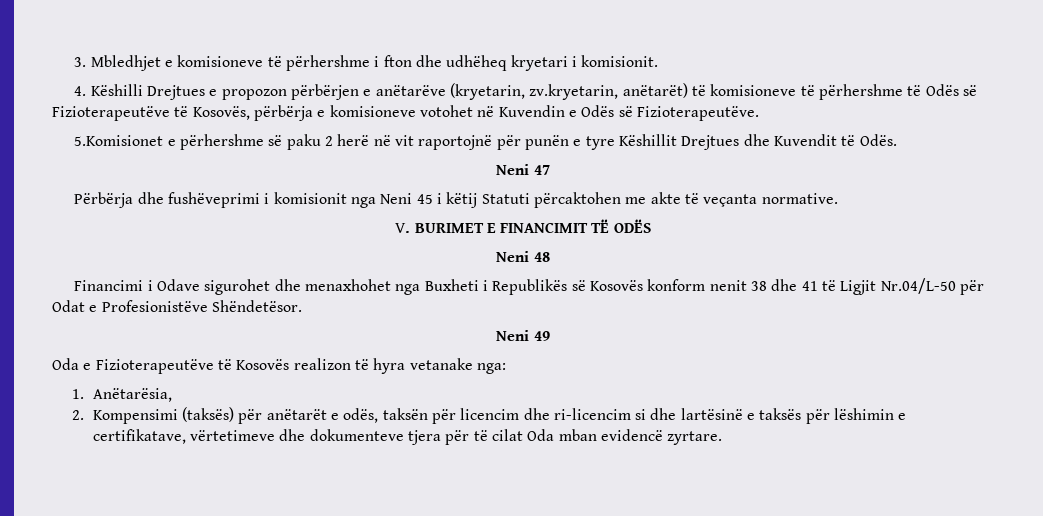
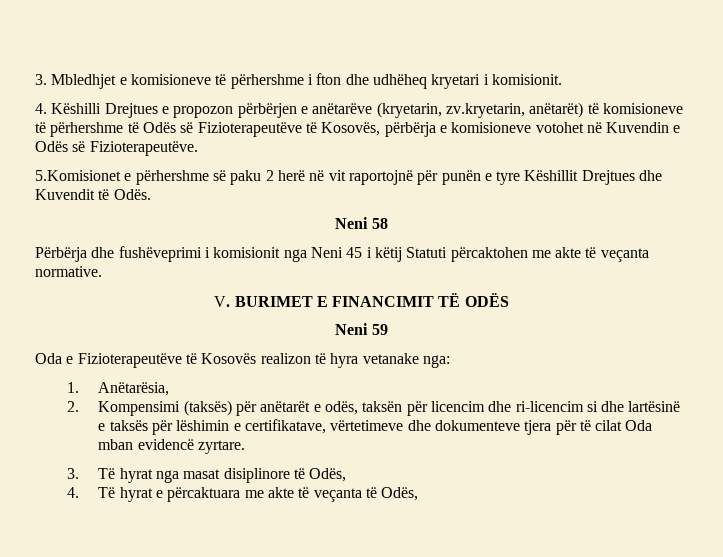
[533,165,550,175] 47 -> [371,218,388,229] 58
[533,252,550,262] [74,278,984,295] [52,300,302,312] [496,330,550,341] 48 // Financimi i Odave sigurohet dhe menaxhohet nga Buxheti i Republikës së Kosovës konform nenit 38 dhe 41 të Ligjit Nr.04/L-50 për Odat e Profesionistëve Shëndetësor. // Neni 49 -> [371,324,388,335] 59
(723, 438) none -> [66,468,347,483] [66,487,419,502] // 3. Të hyrat nga masat disiplinore të Odës, // 4. Të hyrat e përcaktuara me akte të veçanta të Odës,

